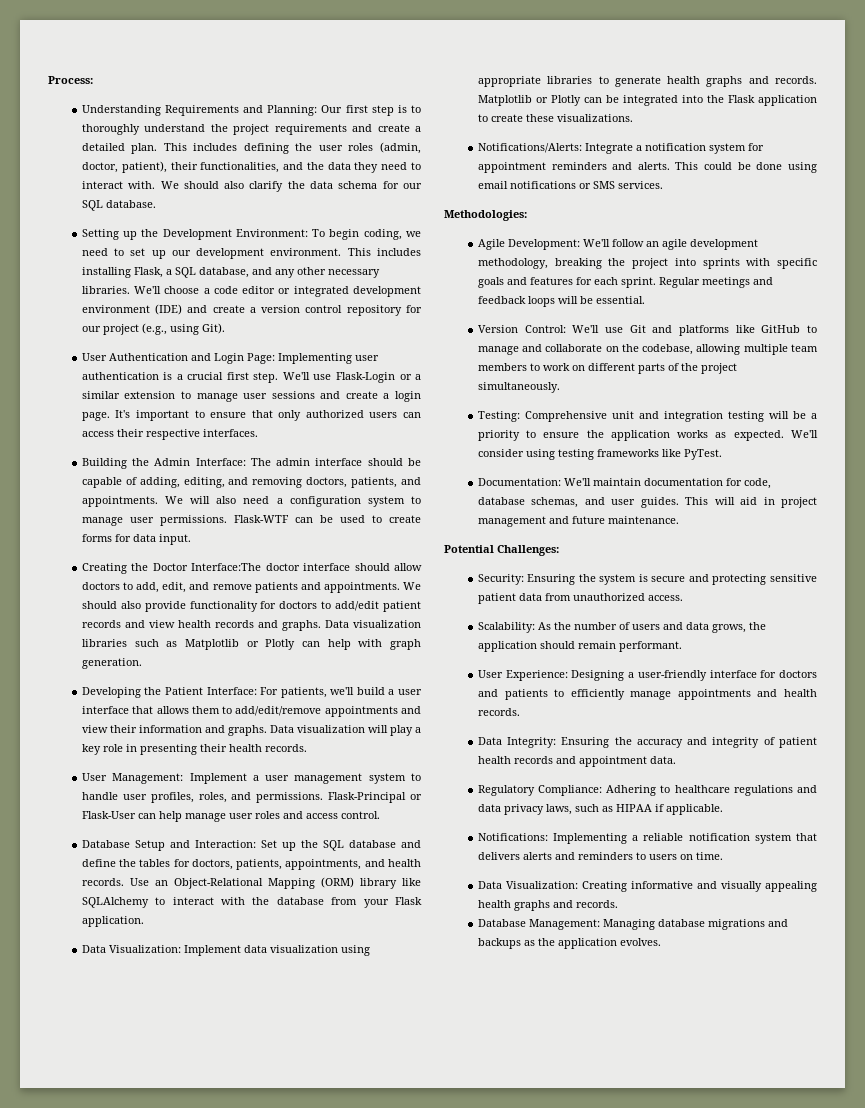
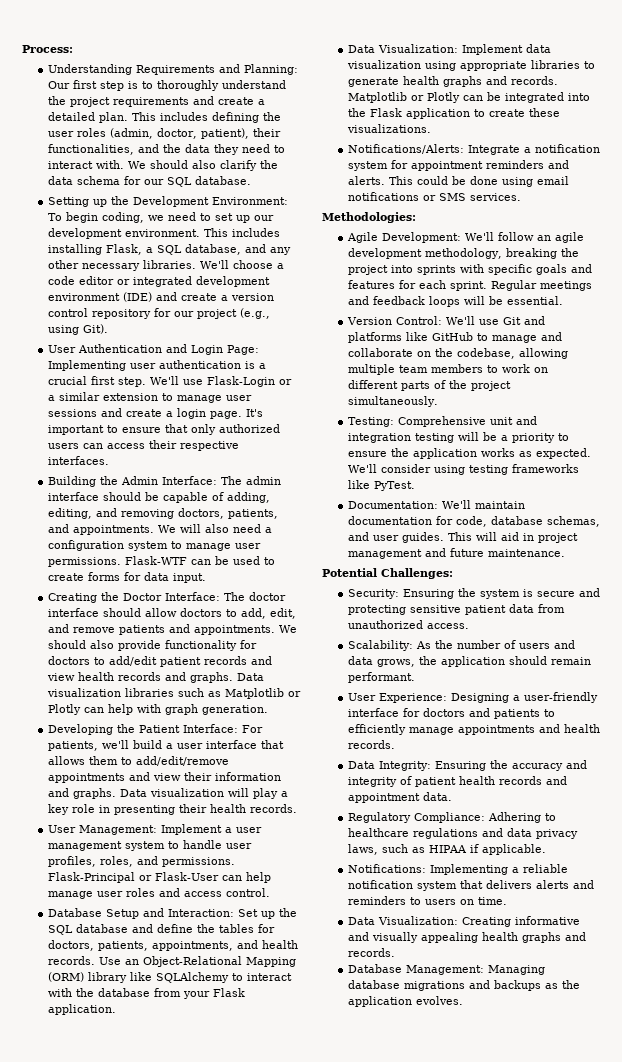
[191,563,262,571] Interface:The -> [164,592,245,601] Interface: The

